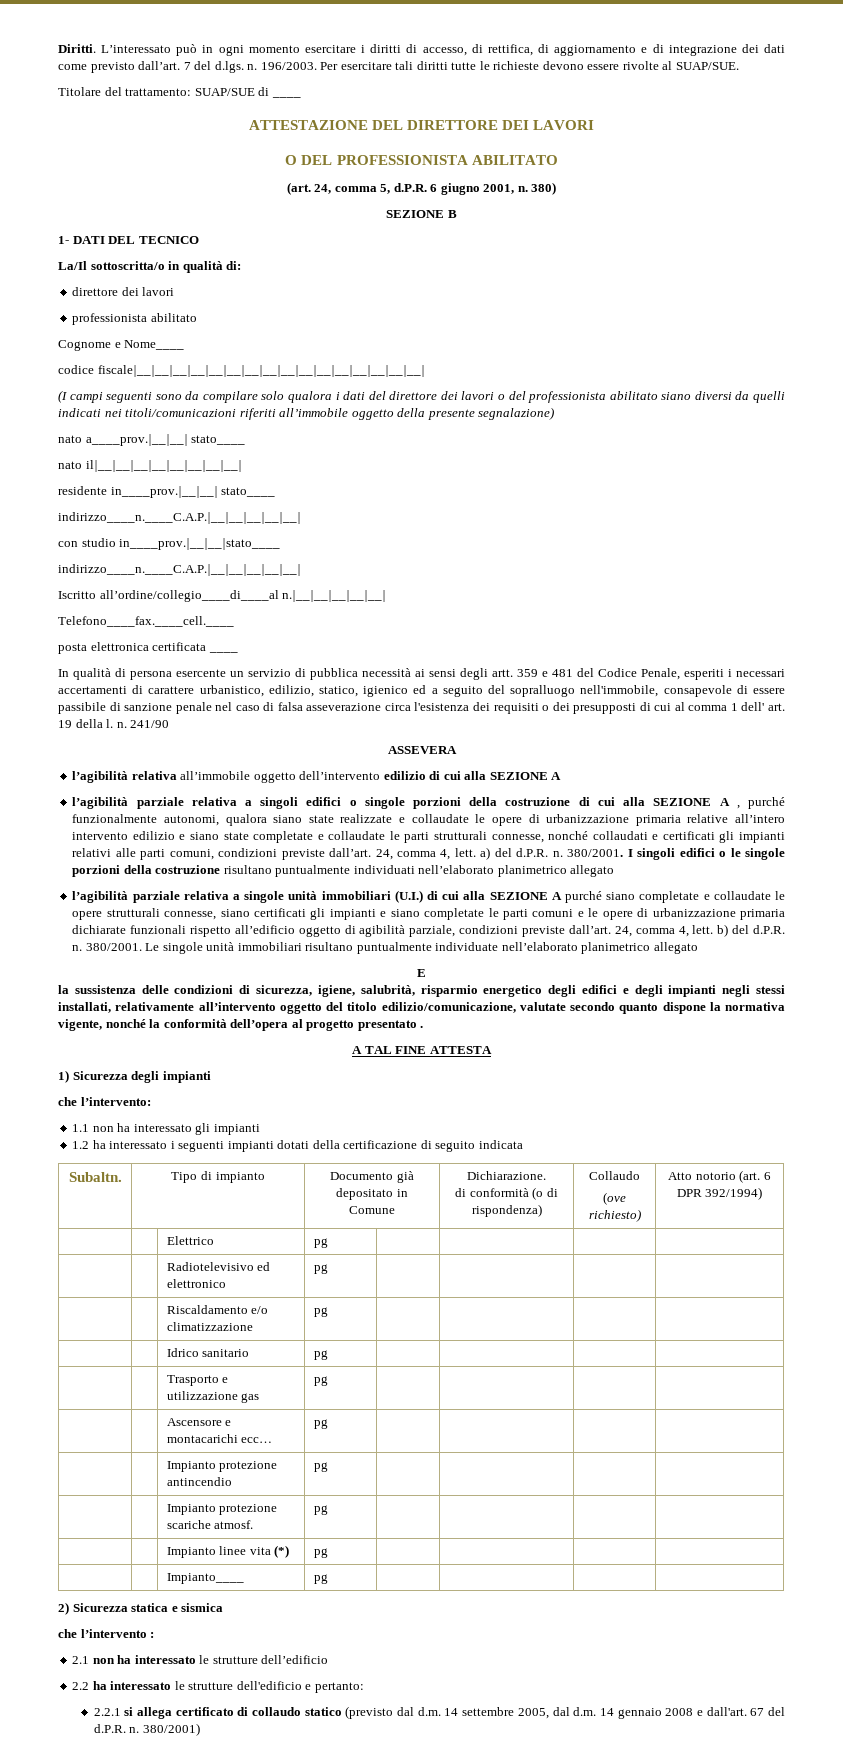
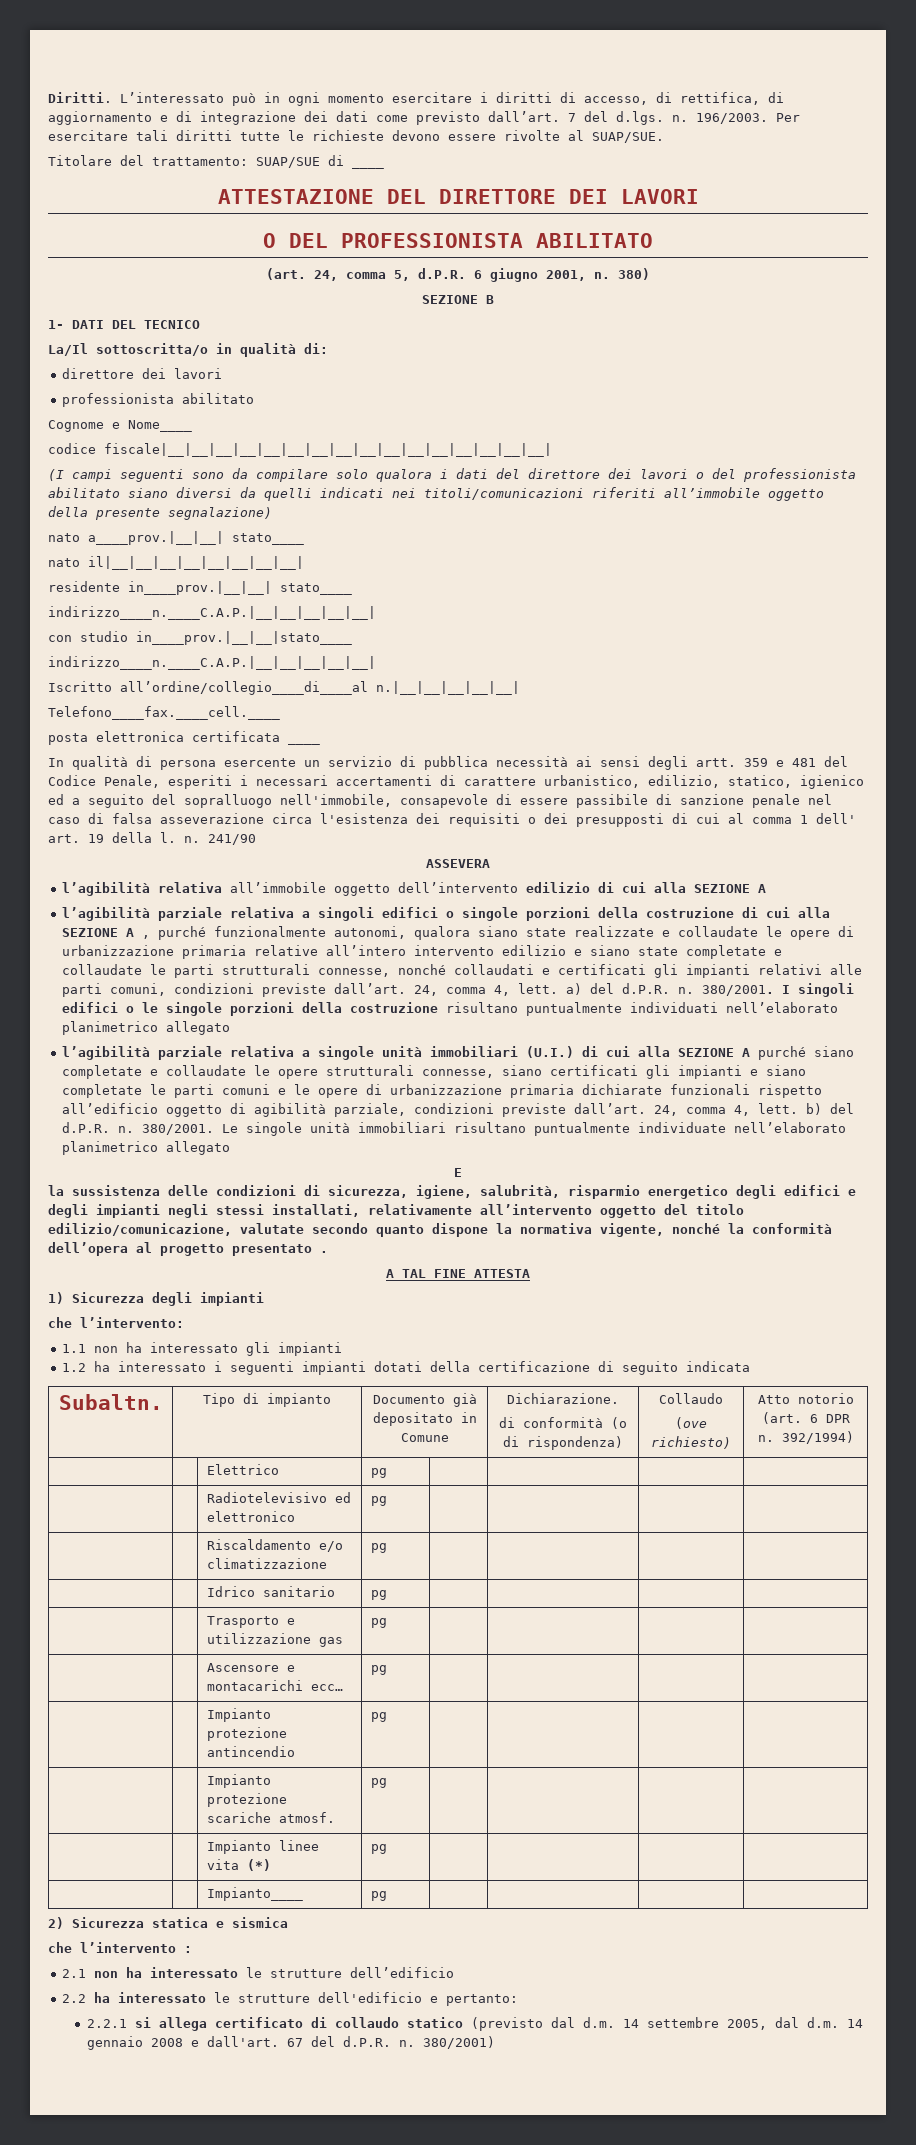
(702, 1193) none -> [757,1435,774,1442] n.

